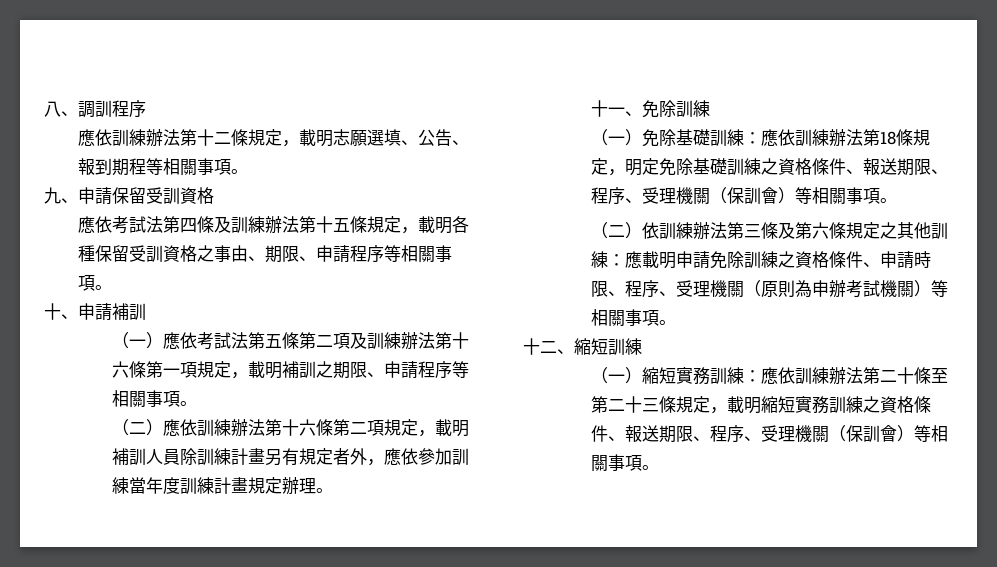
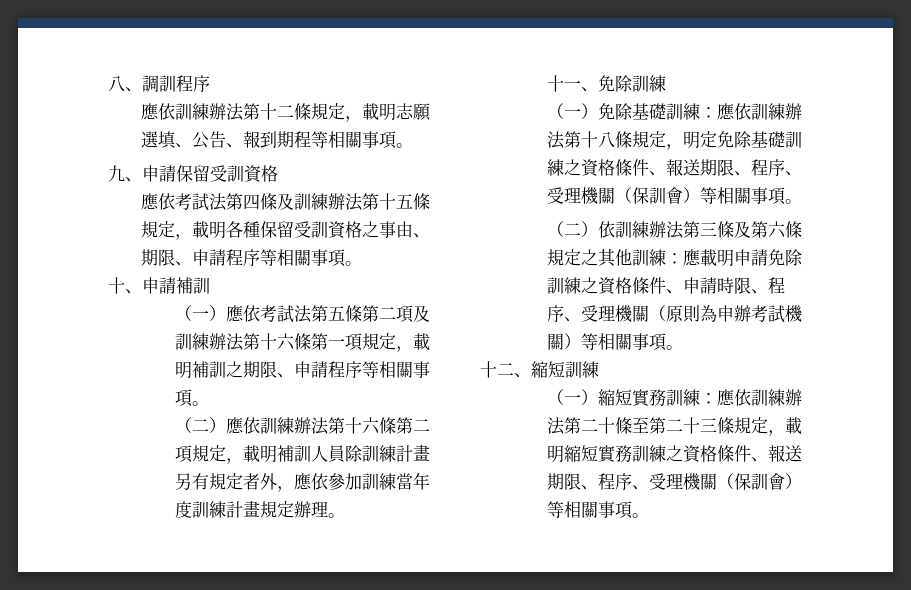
[879,131,896,145] 18 -> [580,131,615,148] 十八

